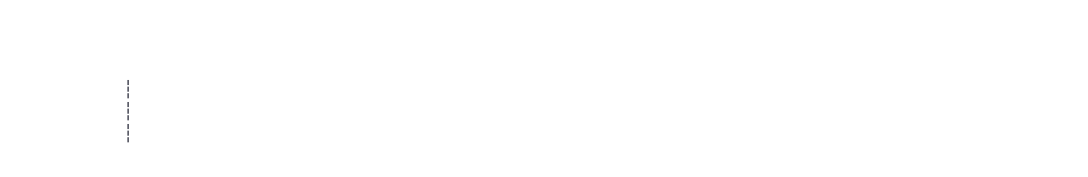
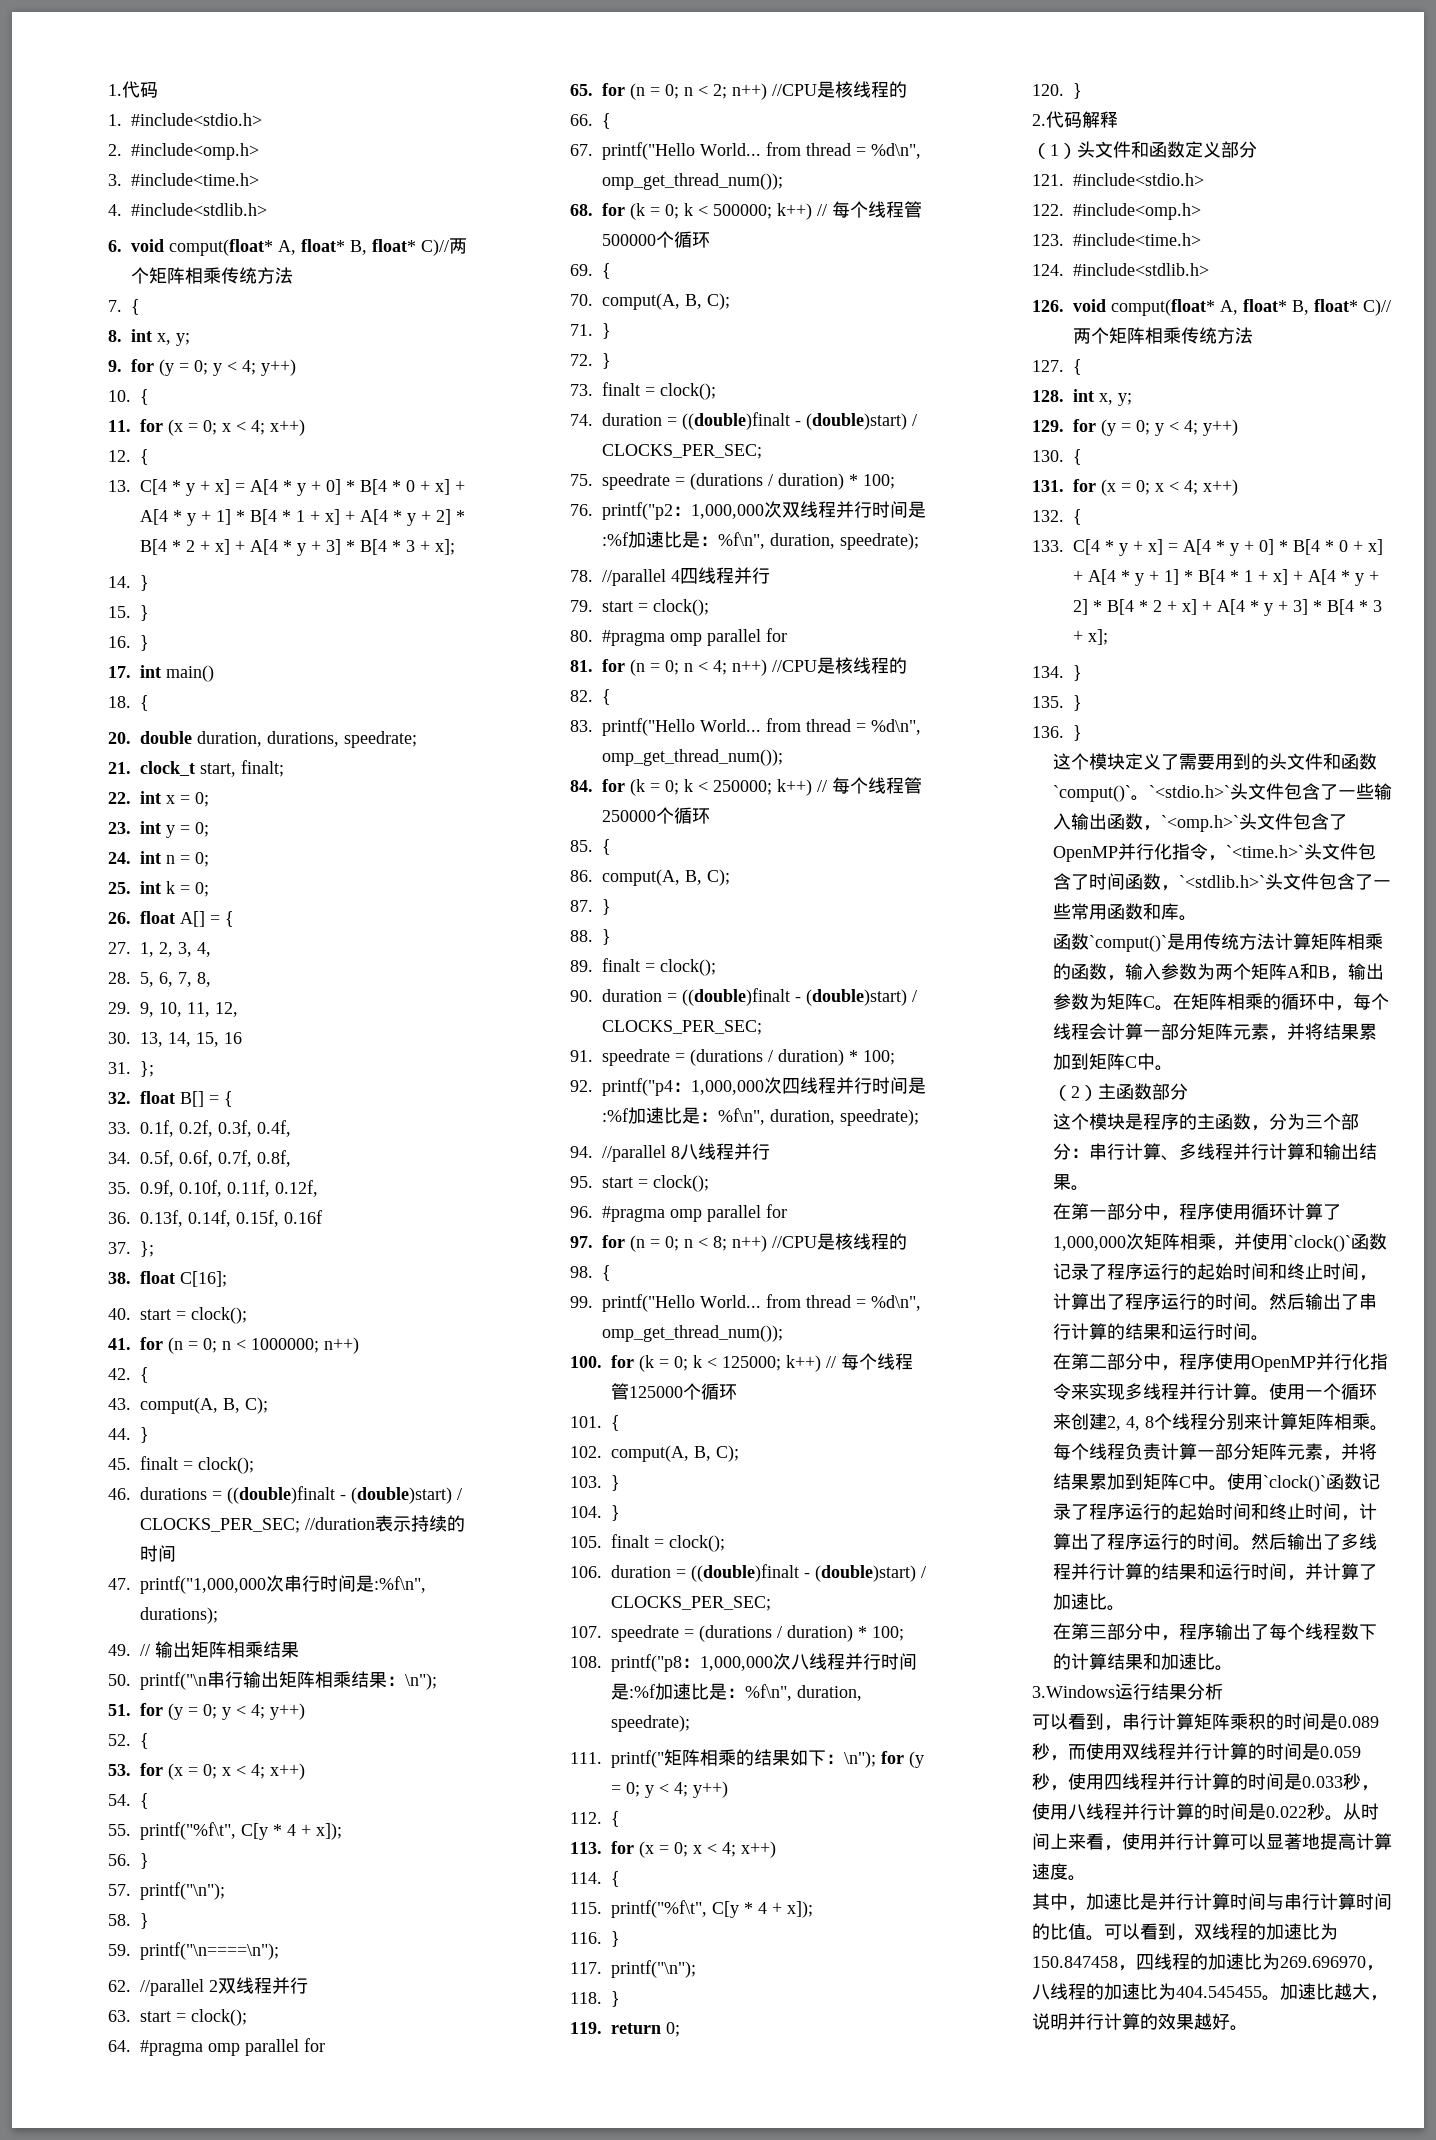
[123,79,134,99] [123,101,134,121] [123,123,134,143] ┆ // ┆ // ┆ -> [107,81,158,98] [107,113,262,126] [107,143,259,160] [107,173,259,186] [107,203,267,216] [107,238,467,256] [130,267,293,284] [107,299,140,315] [107,329,190,346] [107,359,296,376] [107,389,149,405] [107,419,305,436] [107,449,149,465] [107,479,465,496] [139,509,465,526] [139,539,455,556] [107,575,149,591] [107,605,149,621] [107,635,149,651] [107,665,214,682] [107,695,149,711] [107,731,417,748] [107,760,284,777] [107,791,209,807] [107,821,209,838] [107,851,209,867] [107,881,209,897] [107,911,234,927] [107,942,211,957] [107,972,211,987] [107,1002,238,1017] [107,1032,242,1047] [107,1061,154,1077] [107,1091,233,1107] [107,1120,291,1137] [107,1150,291,1167] [107,1180,318,1197] [107,1210,322,1227] [107,1241,154,1257] [107,1271,227,1287] [107,1307,247,1324] [107,1337,359,1354] [107,1367,149,1383] [107,1397,268,1414] [107,1427,149,1443] [107,1456,254,1474] [107,1486,462,1504] [139,1515,465,1533] [139,1545,176,1562] [107,1575,426,1594] [139,1607,218,1624] [107,1641,299,1658] [107,1671,437,1690] [107,1703,305,1720] [107,1733,149,1749] [107,1763,305,1780] [107,1793,149,1809] [107,1822,342,1840] [107,1853,149,1869] [107,1882,225,1900] [107,1913,149,1929] [107,1942,279,1960] [107,1977,308,1996] [107,2009,247,2026] [107,2038,325,2056] [569,81,907,100] [569,113,611,129] [569,142,921,160] [601,173,783,190] [569,201,922,220] [601,231,710,248] [569,263,611,279] [569,293,730,310] [569,323,611,339] [569,353,611,369] [569,382,716,400] [569,412,917,430] [601,444,762,459] [569,473,895,490] [569,501,926,520] [601,531,919,550] [569,567,770,586] [569,599,709,616] [569,628,787,646] [569,657,907,676] [569,689,611,705] [569,718,921,736] [601,749,783,766] [569,777,922,796] [601,807,710,824] [569,839,611,855] [569,869,730,886] [569,899,611,915] [569,929,611,945] [569,958,716,976] [569,988,917,1006] [601,1020,762,1035] [569,1049,895,1066] [569,1077,926,1096] [601,1107,919,1126] [569,1143,770,1162] [569,1175,709,1192] [569,1204,787,1222] [569,1233,907,1252] [569,1265,611,1281] [569,1294,921,1312] [601,1325,783,1342] [569,1353,913,1372] [610,1383,737,1400] [569,1415,620,1431] [569,1445,739,1462] [569,1475,620,1491] [569,1505,620,1521] [569,1534,725,1552] [569,1564,926,1582] [610,1596,771,1611] [569,1625,904,1642] [569,1653,917,1672] [610,1683,862,1701] [610,1715,690,1732] [569,1749,924,1768] [610,1781,728,1798] [569,1811,620,1827] [569,1841,776,1858] [569,1871,620,1887] [569,1900,813,1918] [569,1931,620,1947] [569,1960,696,1978] [569,1991,620,2007] [569,2022,680,2037] [1031,83,1082,99] [1031,111,1118,128] [1031,141,1257,159] [1031,173,1204,186] [1031,203,1201,220] [1031,233,1201,246] [1031,263,1209,276] [1031,299,1391,316] [1072,327,1253,344] [1031,359,1082,375] [1031,389,1132,406] [1031,419,1238,436] [1031,449,1082,465] [1031,479,1238,496] [1031,509,1082,525] [1031,539,1383,556] [1072,569,1379,586] [1072,599,1382,616] [1072,629,1108,645] [1031,665,1082,681] [1031,695,1082,711] [1031,725,1082,741] [1052,753,1377,770] [1052,783,1392,802] [1052,813,1347,832] [1052,843,1376,862] [1052,873,1391,891] [1052,903,1197,921] [1052,933,1383,952] [1052,963,1384,981] [1052,993,1389,1011] [1052,1023,1377,1041] [1052,1053,1173,1071] [1052,1083,1188,1101] [1052,1113,1359,1131] [1052,1143,1377,1161] [1052,1174,1089,1191] [1052,1203,1341,1221] [1052,1233,1387,1252] [1052,1263,1377,1281] [1052,1293,1377,1311] [1052,1323,1269,1341] [1052,1353,1388,1372] [1052,1383,1377,1401] [1052,1413,1388,1431] [1052,1443,1377,1461] [1052,1473,1380,1492] [1052,1503,1377,1521] [1052,1533,1377,1551] [1052,1563,1377,1581] [1052,1593,1125,1611] [1052,1623,1377,1641] [1052,1653,1233,1671] [1031,1683,1223,1700] [1031,1713,1379,1731] [1031,1743,1361,1761] [1031,1773,1379,1791] [1031,1803,1379,1821] [1031,1833,1392,1851] [1031,1863,1086,1881] [1031,1893,1392,1911] [1031,1923,1338,1941] [1031,1953,1384,1971] [1031,1983,1388,2001] [1031,2013,1248,2031] 1.代码 // 1. #include<stdio.h> // 2. #include<omp.h> // 3. #include<time.h> // 4. #include<stdlib.h> // 6. void comput(float* A, float* B, float* C)//两个矩阵相乘传统方法 // 7. { // 8. int x, y; // 9. for (y = 0; y < 4; y++) // 10. { // 11. for (x = 0; x < 4; x++) // 12. { // 13. C[4 * y + x] = A[4 * y + 0] * B[4 * 0 + x] + A[4 * y + 1] * B[4 * 1 + x] + A[4 * y + 2] * B[4 * 2 + x] + A[4 * y + 3] * B[4 * 3 + x]; // 14. } // 15. } // 16. } // 17. int main() // 18. { // 20. double duration, durations, speedrate; // 21. clock_t start, finalt; // 22. int x = 0; // 23. int y = 0; // 24. int n = 0; // 25. int k = 0; // 26. float A[] = { // 27. 1, 2, 3, 4, // 28. 5, 6, 7, 8, // 29. 9, 10, 11, 12, // 30. 13, 14, 15, 16 // 31. }; // 32. float B[] = { // 33. 0.1f, 0.2f, 0.3f, 0.4f, // 34. 0.5f, 0.6f, 0.7f, 0.8f, // 35. 0.9f, 0.10f, 0.11f, 0.12f, // 36. 0.13f, 0.14f, 0.15f, 0.16f // 37. }; // 38. float C[16]; // 40. start = clock(); // 41. for (n = 0; n < 1000000; n++) // 42. { // 43. comput(A, B, C); // 44. } // 45. finalt = clock(); // 46. durations = ((double)finalt - (double)start) / CLOCKS_PER_SEC; //duration表示持续的时间 // 47. printf("1,000,000次串行时间是:%f\n", durations); // 49. // 输出矩阵相乘结果 // 50. printf("\n串行输出矩阵相乘结果：\n"); // 51. for (y = 0; y < 4; y++) // 52. { // 53. for (x = 0; x < 4; x++) // 54. { // 55. printf("%f\t", C[y * 4 + x]); // 56. } // 57. printf("\n"); // 58. } // 59. printf("\n====\n"); // 62. //parallel 2双线程并行 // 63. start = clock(); // 64. #pragma omp parallel for // 65. for (n = 0; n < 2; n++) //CPU是核线程的 // 66. { // 67. printf("Hello World... from thread = %d\n", omp_get_thread_num()); // 68. for (k = 0; k < 500000; k++) // 每个线程管500000个循环 // 69. { // 70. comput(A, B, C); // 71. } // 72. } // 73. finalt = clock(); // 74. duration = ((double)finalt - (double)start) / CLOCKS_PER_SEC; // 75. speedrate = (durations / duration) * 100; // 76. printf("p2：1,000,000次双线程并行时间是:%f加速比是：%f\n", duration, speedrate); // 78. //parallel 4四线程并行 // 79. start = clock(); // 80. #pragma omp parallel for // 81. for (n = 0; n < 4; n++) //CPU是核线程的 // 82. { // 83. printf("Hello World... from thread = %d\n", omp_get_thread_num()); // 84. for (k = 0; k < 250000; k++) // 每个线程管250000个循环 // 85. { // 86. comput(A, B, C); // 87. } // 88. } // 89. finalt = clock(); // 90. duration = ((double)finalt - (double)start) / CLOCKS_PER_SEC; // 91. speedrate = (durations / duration) * 100; // 92. printf("p4：1,000,000次四线程并行时间是:%f加速比是：%f\n", duration, speedrate); // 94. //parallel 8八线程并行 // 95. start = clock(); // 96. #pragma omp parallel for // 97. for (n = 0; n < 8; n++) //CPU是核线程的 // 98. { // 99. printf("Hello World... from thread = %d\n", omp_get_thread_num()); // 100. for (k = 0; k < 125000; k++) // 每个线程管125000个循环 // 101. { // 102. comput(A, B, C); // 103. } // 104. } // 105. finalt = clock(); // 106. duration = ((double)finalt - (double)start) / CLOCKS_PER_SEC; // 107. speedrate = (durations / duration) * 100; // 108. printf("p8：1,000,000次八线程并行时间是:%f加速比是：%f\n", duration, speedrate); // 111. printf("矩阵相乘的结果如下：\n"); for (y = 0; y < 4; y++) // 112. { // 113. for (x = 0; x < 4; x++) // 114. { // 115. printf("%f\t", C[y * 4 + x]); // 116. } // 117. printf("\n"); // 118. } // 119. return 0; // 120. } // 2.代码解释 // （1）头文件和函数定义部分 // 121. #include<stdio.h> // 122. #include<omp.h> // 123. #include<time.h> // 124. #include<stdlib.h> // 126. void comput(float* A, float* B, float* C)//两个矩阵相乘传统方法 // 127. { // 128. int x, y; // 129. for (y = 0; y < 4; y++) // 130. { // 131. for (x = 0; x < 4; x++) // 132. { // 133. C[4 * y + x] = A[4 * y + 0] * B[4 * 0 + x] + A[4 * y + 1] * B[4 * 1 + x] + A[4 * y + 2] * B[4 * 2 + x] + A[4 * y + 3] * B[4 * 3 + x]; // 134. } // 135. } // 136. } // 这个模块定义了需要用到的头文件和函数`comput()`。`<stdio.h>`头文件包含了一些输入输出函数，`<omp.h>`头文件包含了OpenMP并行化指令，`<time.h>`头文件包含了时间函数，`<stdlib.h>`头文件包含了一些常用函数和库。 // 函数`comput()`是用传统方法计算矩阵相乘的函数，输入参数为两个矩阵A和B，输出参数为矩阵C。在矩阵相乘的循环中，每个线程会计算一部分矩阵元素，并将结果累加到矩阵C中。 // （2）主函数部分 // 这个模块是程序的主函数，分为三个部分：串行计算、多线程并行计算和输出结果。 // 在第一部分中，程序使用循环计算了1,000,000次矩阵相乘，并使用`clock()`函数记录了程序运行的起始时间和终止时间，计算出了程序运行的时间。然后输出了串行计算的结果和运行时间。 // 在第二部分中，程序使用OpenMP并行化指令来实现多线程并行计算。使用一个循环来创建2, 4, 8个线程分别来计算矩阵相乘。每个线程负责计算一部分矩阵元素，并将结果累加到矩阵C中。使用`clock()`函数记录了程序运行的起始时间和终止时间，计算出了程序运行的时间。然后输出了多线程并行计算的结果和运行时间，并计算了加速比。 // 在第三部分中，程序输出了每个线程数下的计算结果和加速比。 // 3.Windows运行结果分析 // 可以看到，串行计算矩阵乘积的时间是0.089秒，而使用双线程并行计算的时间是0.059秒，使用四线程并行计算的时间是0.033秒，使用八线程并行计算的时间是0.022秒。从时间上来看，使用并行计算可以显著地提高计算速度。 // 其中，加速比是并行计算时间与串行计算时间的比值。可以看到，双线程的加速比为150.847458，四线程的加速比为269.696970，八线程的加速比为404.545455。加速比越大，说明并行计算的效果越好。

